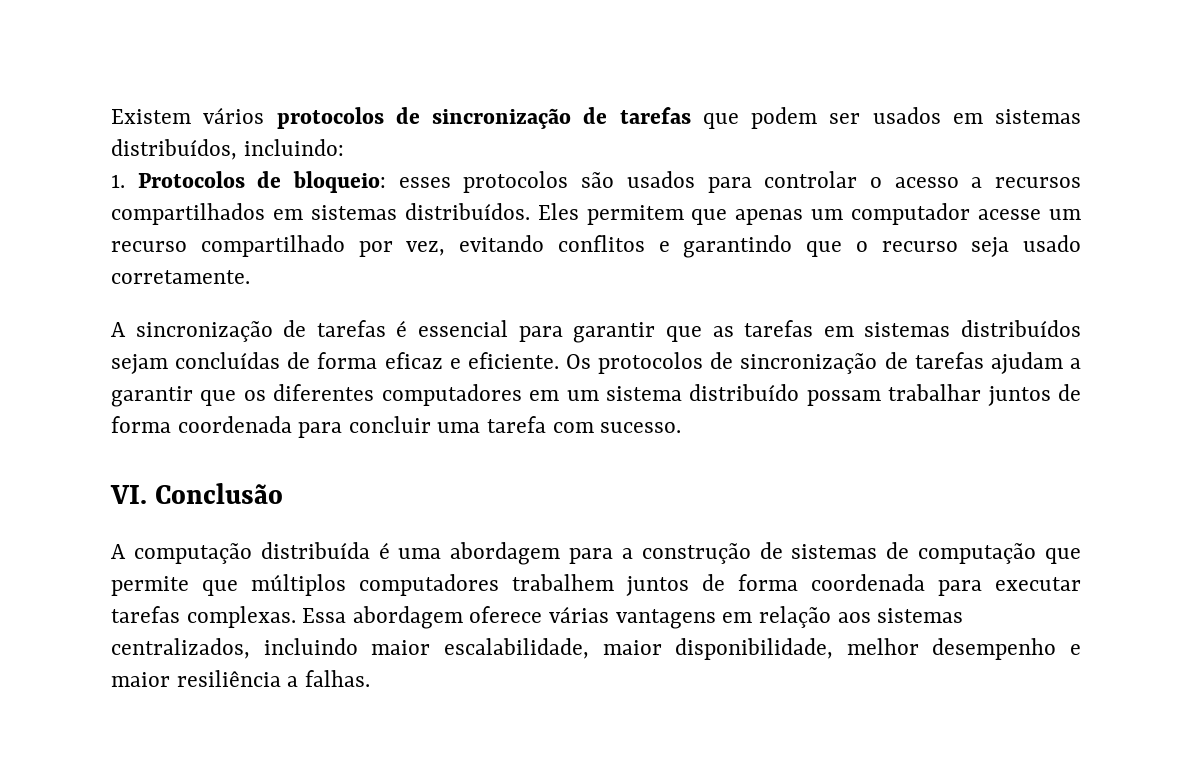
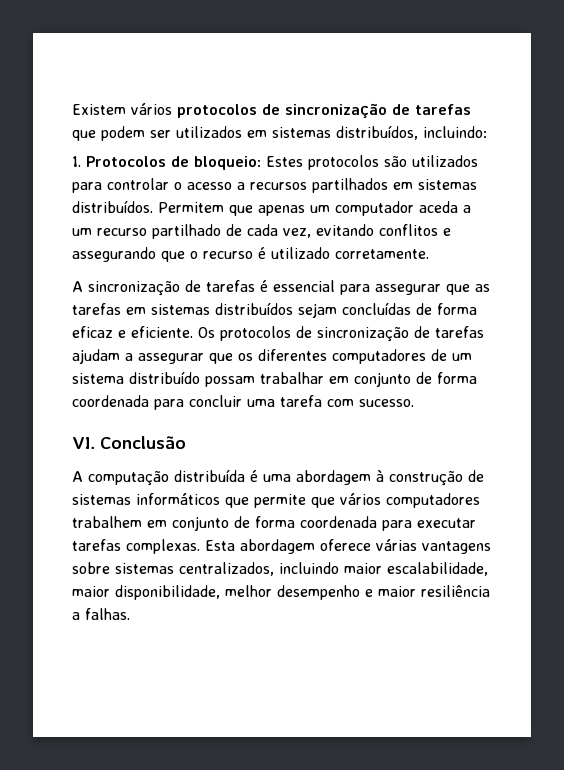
[872,107,941,124] usados -> [176,126,242,138] utilizados
[398,177,451,188] esses -> [266,156,303,167] Estes
[626,171,695,188] usados -> [412,155,478,167] utilizados
[111,203,265,225] compartilhados -> [312,178,388,193] partilhados
[537,203,684,225] Eles permitem -> [158,202,224,213] Permitem
[978,209,1081,220] [111,235,393,257] acesse um recurso compartilhado por -> [419,201,471,213] [72,224,278,239] aceda a um recurso partilhado de cada
[683,235,793,258] garantindo -> [72,247,156,262] assegurando
[971,235,1081,257] seja usado -> [258,247,330,259] é utilizado
[573,322,656,343] garantir -> [375,284,441,295] assegurar
[111,386,193,407] garantir -> [138,353,204,364] assegurar
[529,390,560,401] em -> [431,349,447,361] de
[987,386,1051,406] juntos -> [329,372,411,387] em conjunto
[569,548,633,564] para a -> [376,470,384,482] à
[886,542,1037,564] de computação -> [136,493,220,505] informáticos
[251,574,346,596] múltiplos -> [340,493,381,505] vários
[626,576,689,596] juntos -> [147,516,229,531] em conjunto
[302,608,347,623] Essa -> [205,540,235,551] Esta
[722,606,871,628] em relação aos -> [72,562,110,574] sobre

